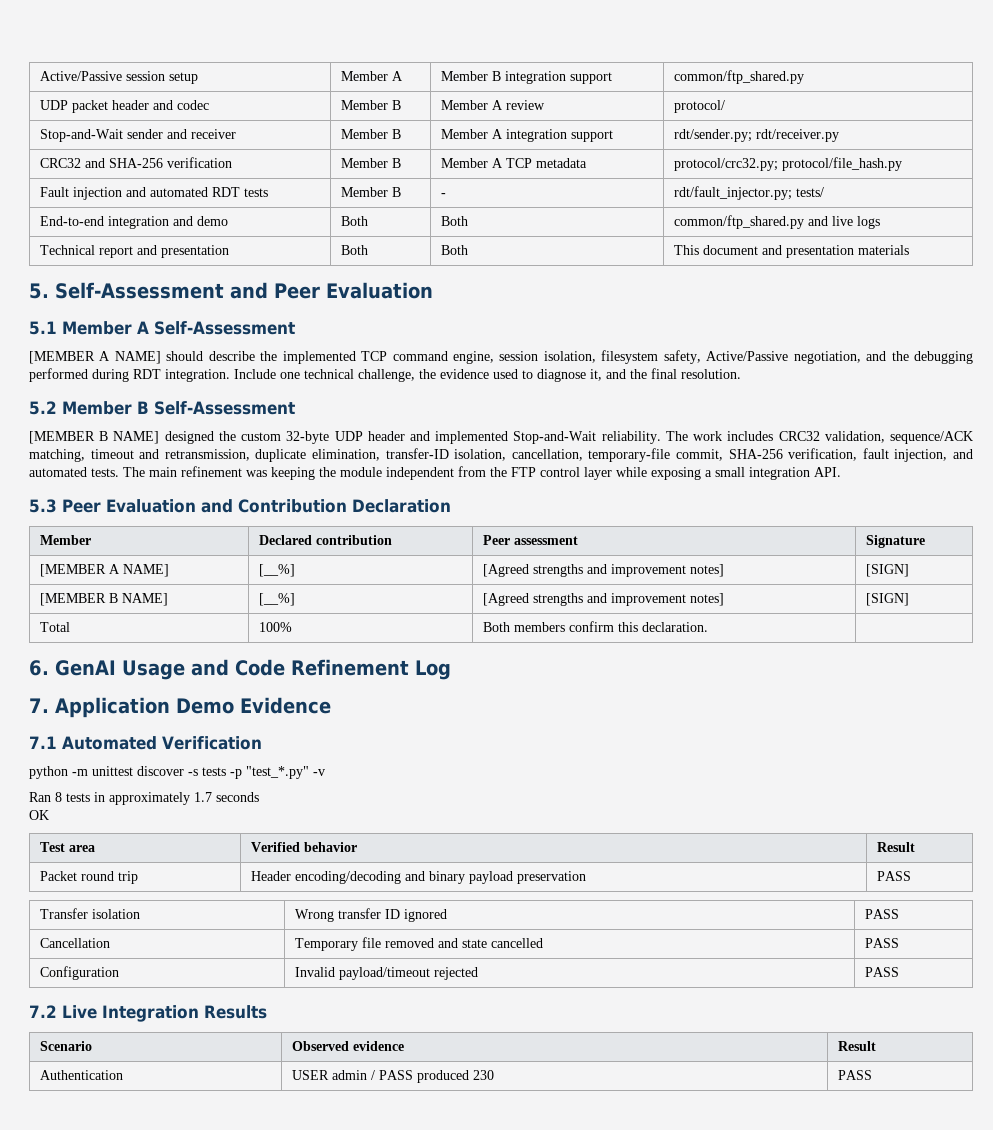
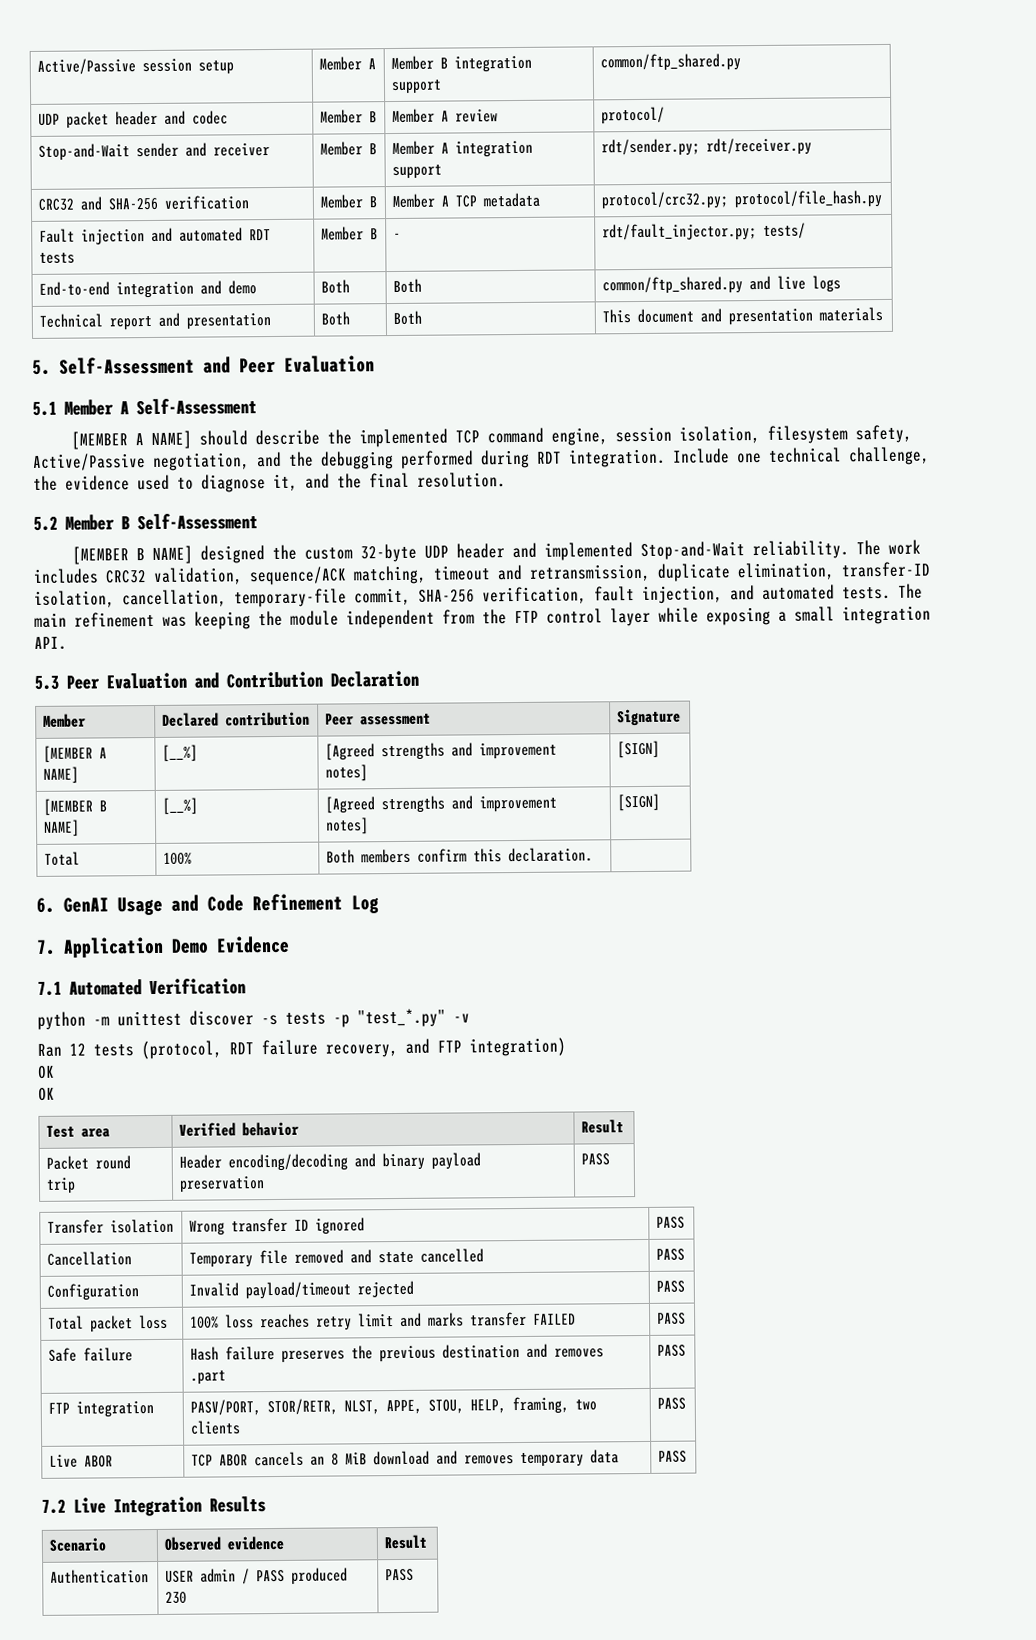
[55,792,259,805] 8 tests in approximately 1.7 seconds -> [69,1037,566,1060] [38,1065,55,1079] 12 tests (protocol, RDT failure recovery, and FTP integration) // OK
(899, 972) none -> [48,1314,169,1333] [190,1311,577,1331] [657,1312,687,1325] [48,1347,134,1362] [190,1343,605,1363] [190,1370,227,1385] [657,1344,687,1357] [48,1400,155,1418] [190,1396,598,1416] [190,1420,242,1435] [657,1397,687,1410] [49,1454,114,1468] [191,1449,620,1468] [658,1450,688,1463] // Total packet loss | 100% loss reaches retry limit and marks transfer FAILED | PASS // Safe failure | Hash failure preserves the previous destination and removes .part | PASS // FTP integration | PASV/PORT, STOR/RETR, NLST, APPE, STOU, HELP, framing, two clients | PASS // Live ABOR | TCP ABOR cancels an 8 MiB download and removes temporary data | PASS

